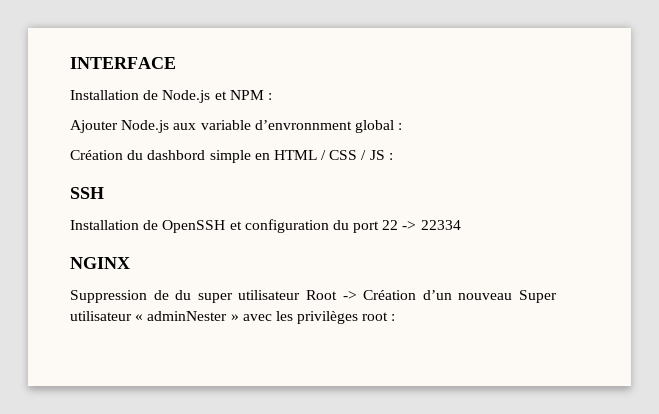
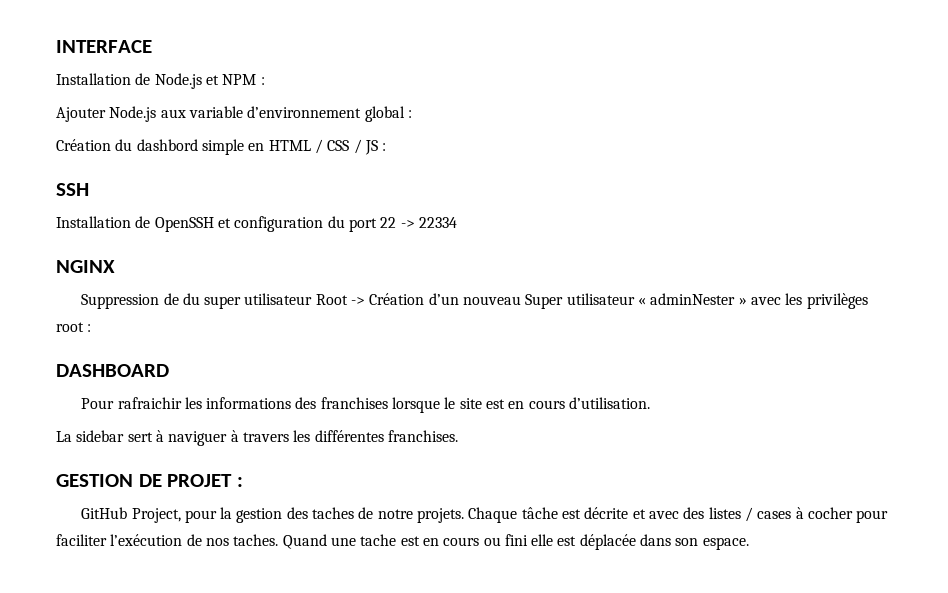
[254,120,352,130] d’envronnment -> [247,106,362,118] d’environnement
(396, 317) none -> [56,364,169,377] [81,397,651,413] [56,430,458,446] [56,474,244,487] [81,507,889,523] [56,534,749,550] // DASHBOARD // Pour rafraichir les informations des franchises lorsque le site est en cours d’utilisation. // La sidebar sert à naviguer à travers les différentes franchises. // GESTION DE PROJET : // GitHub Project, pour la gestion des taches de notre projets. Chaque tâche est décrite et avec des listes / cases à cocher pour faciliter l’exécution de nos taches. Quand une tache est en cours ou fini elle est déplacée dans son espace.

